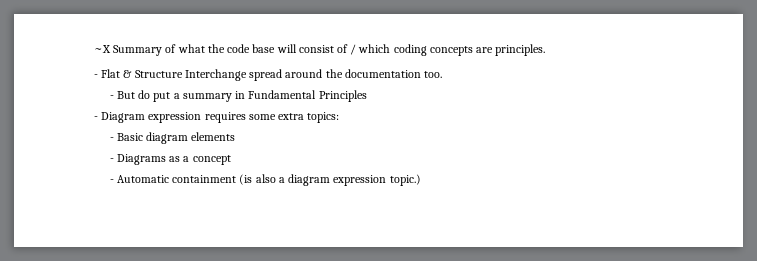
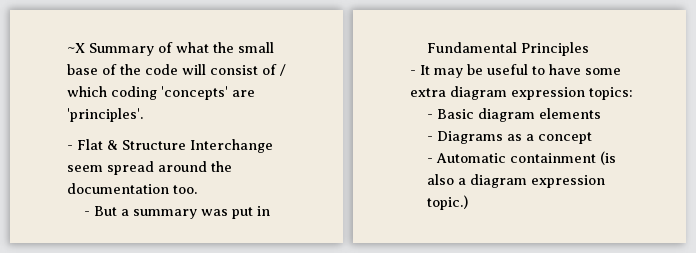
[227,44,276,53] code base -> [237,42,274,53] [66,64,178,75] small base of the code
[429,44,546,56] concepts are principles. -> [160,86,255,100] [66,108,143,122] 'concepts' are 'principles'.
(247, 75) none -> [66,165,103,172] seem
[138,90,232,102] do put a summary -> [121,207,254,219] a summary was put
[101,112,305,123] Diagram expression requires some extra -> [419,64,621,78] [409,86,585,100] It may be useful to have some extra diagram expression

